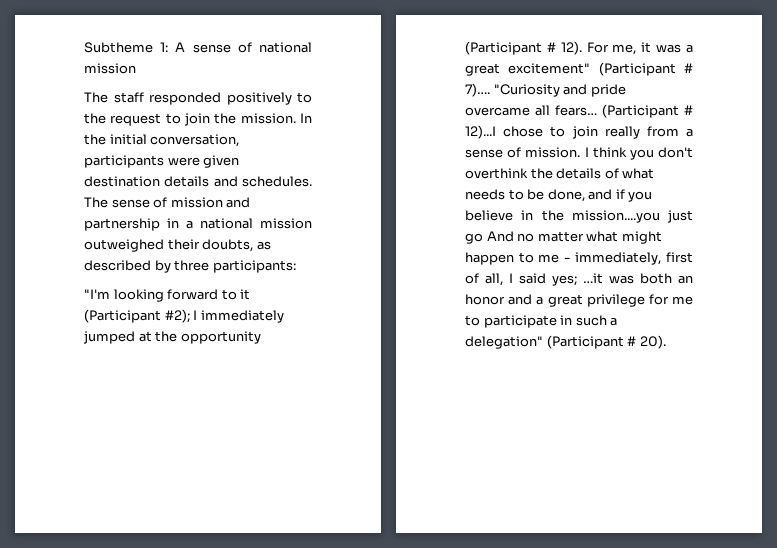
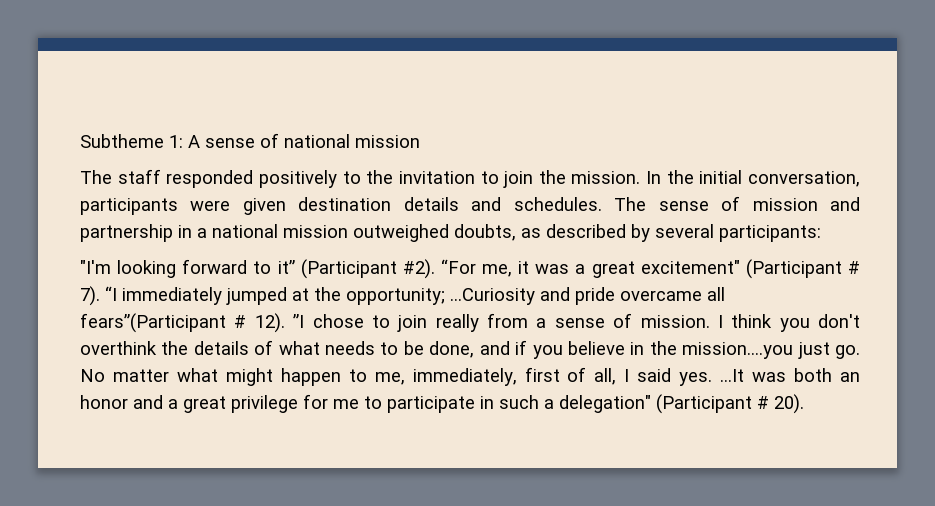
[110,113,162,126] request -> [398,171,475,184] invitation
[167,239,200,250] their -> (449, 233) none
[174,260,210,271] three -> [655,224,714,238] several
[240,289,251,300] [84,309,284,323] [83,331,261,344] [465,41,609,55] it (Participant #2); I immediately jumped at the opportunity (Participant # 12). For -> [277,259,476,279] it” (Participant #2). “For
[465,83,626,97] [465,104,693,118] [465,125,496,139] 7)…. "Curiosity and pride overcame all fears… (Participant # 12)...I -> [80,286,725,306] [80,313,305,333] 7). “I immediately jumped at the opportunity; …Curiosity and pride overcame all fears”(Participant # 12). ”I
[465,231,535,244] go And no -> [834,345,860,359] [80,369,105,382] go. No
[538,254,571,263] me - -> [374,372,405,385] me,
[552,273,603,286] yes; …it -> [679,369,745,386] yes. …It

